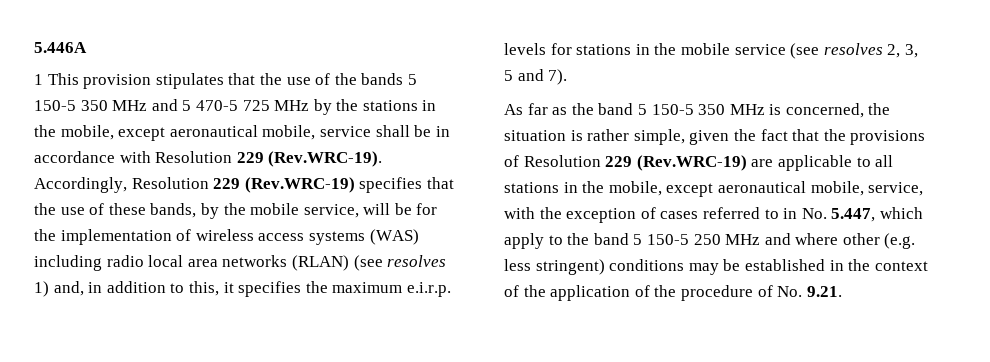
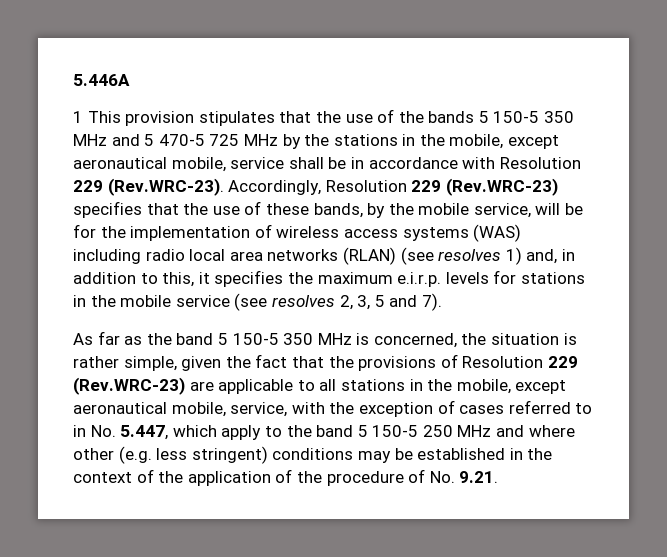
[268,151,383,167] (Rev.WRC-19). -> [107,178,224,196] (Rev.WRC-23).
[244,177,355,193] (Rev.WRC-19) -> [445,178,558,196] (Rev.WRC-23)
[636,155,747,171] (Rev.WRC-19) -> [73,377,185,395] (Rev.WRC-23)

